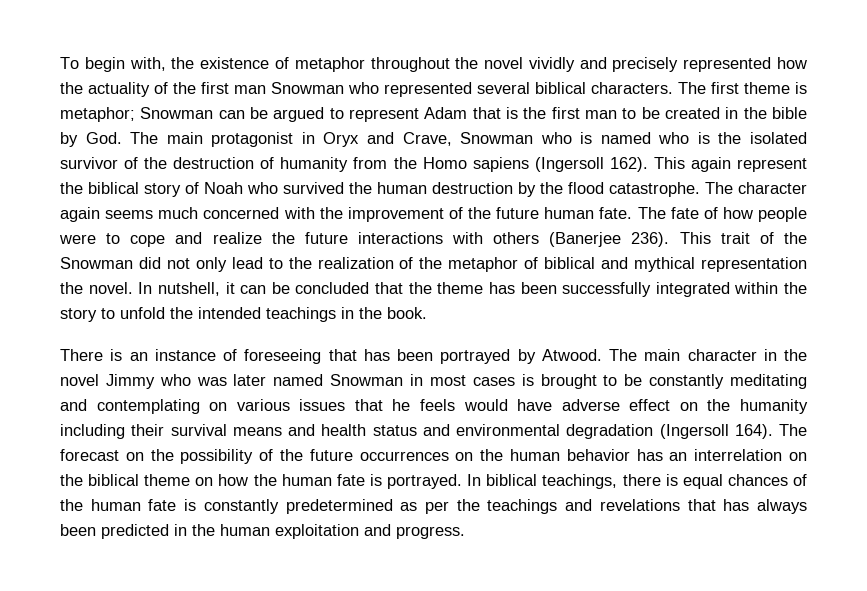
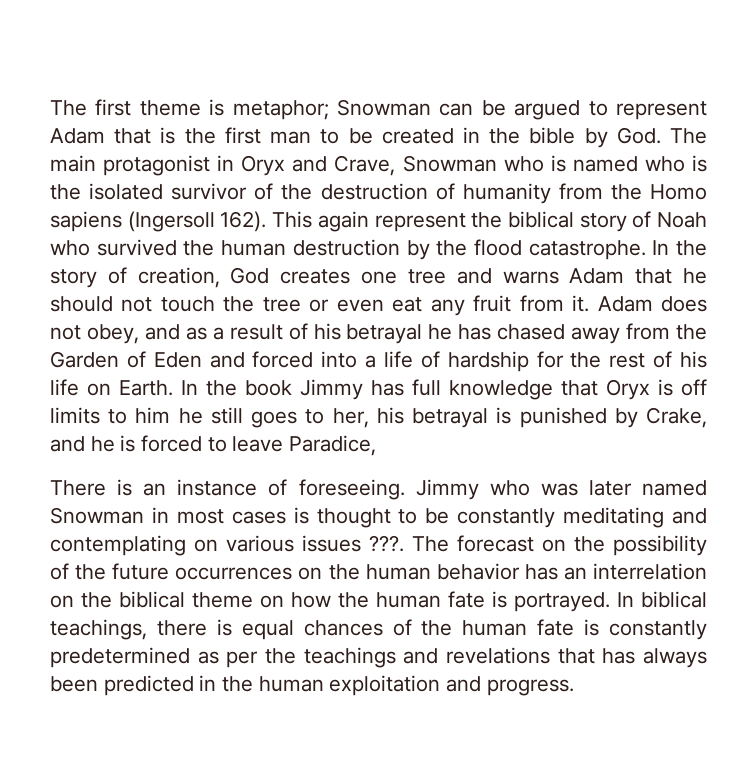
[60,57,808,72] [60,82,673,97] To begin with, the existence of metaphor throughout the novel vividly and precisely represented how the actuality of the first man Snowman who represented several biblical characters. -> (50, 108) none
[705,182,807,194] [60,207,807,222] [59,232,807,247] [60,257,807,272] [60,282,807,297] [60,307,427,322] The character again seems much concerned with the improvement of the future human fate. The fate of how people were to cope and realize the future interactions with others (Banerjee 236). This trait of the Snowman did not only lead to the realization of the metaphor of biblical and mythical representation the novel. In nutshell, it can be concluded that the theme has been successfully integrated within the story to unfold the intended teachings in the book. -> [652,240,707,256] [50,267,708,288] [50,295,707,316] [50,323,708,344] [50,351,707,372] [50,379,707,400] [50,407,707,428] [50,435,377,456] In the story of creation, God creates one tree and warns Adam that he should not touch the tree or even eat any fruit from it. Adam does not obey, and as a result of his betrayal he has chased away from the Garden of Eden and forced into a life of hardship for the rest of his life on Earth. In the book Jimmy has full knowledge that Oryx is off limits to him he still goes to her, his betrayal is punished by Crake, and he is forced to leave Paradice,
[244,349,807,364] [60,374,99,386] foreseeing that has been portrayed by Atwood. The main character in the novel -> [298,479,405,500] foreseeing.
[540,374,597,389] brought -> [316,508,391,528] thought
[354,399,808,414] [60,424,773,439] that he feels would have adverse effect on the humanity including their survival means and health status and environmental degradation (Ingersoll 164). -> [369,535,404,552] ???.

